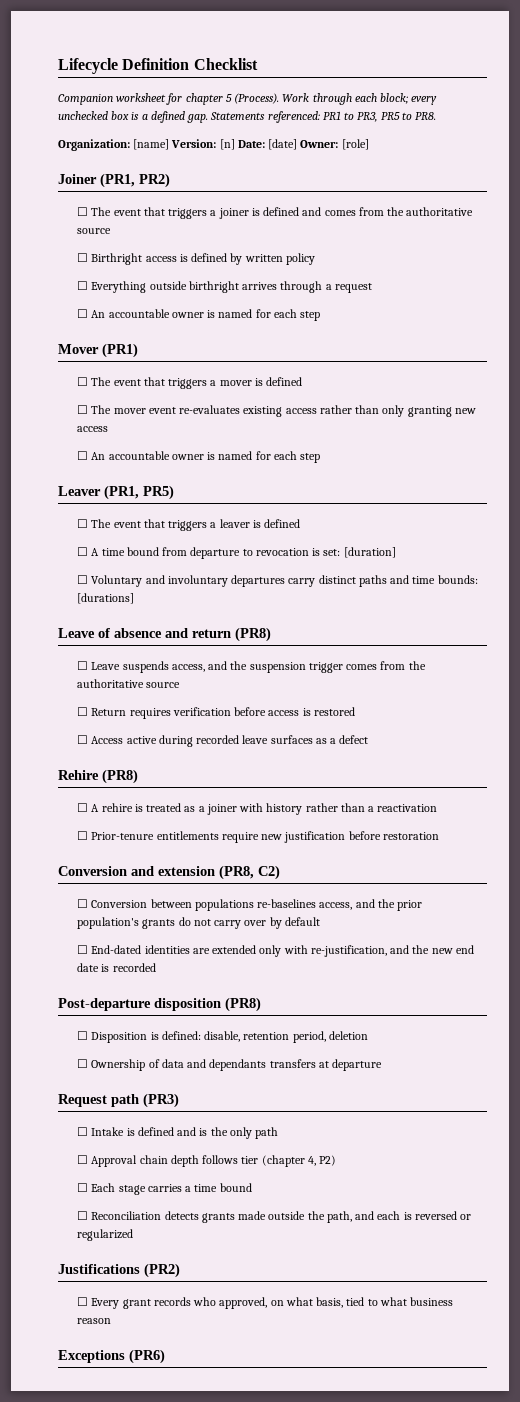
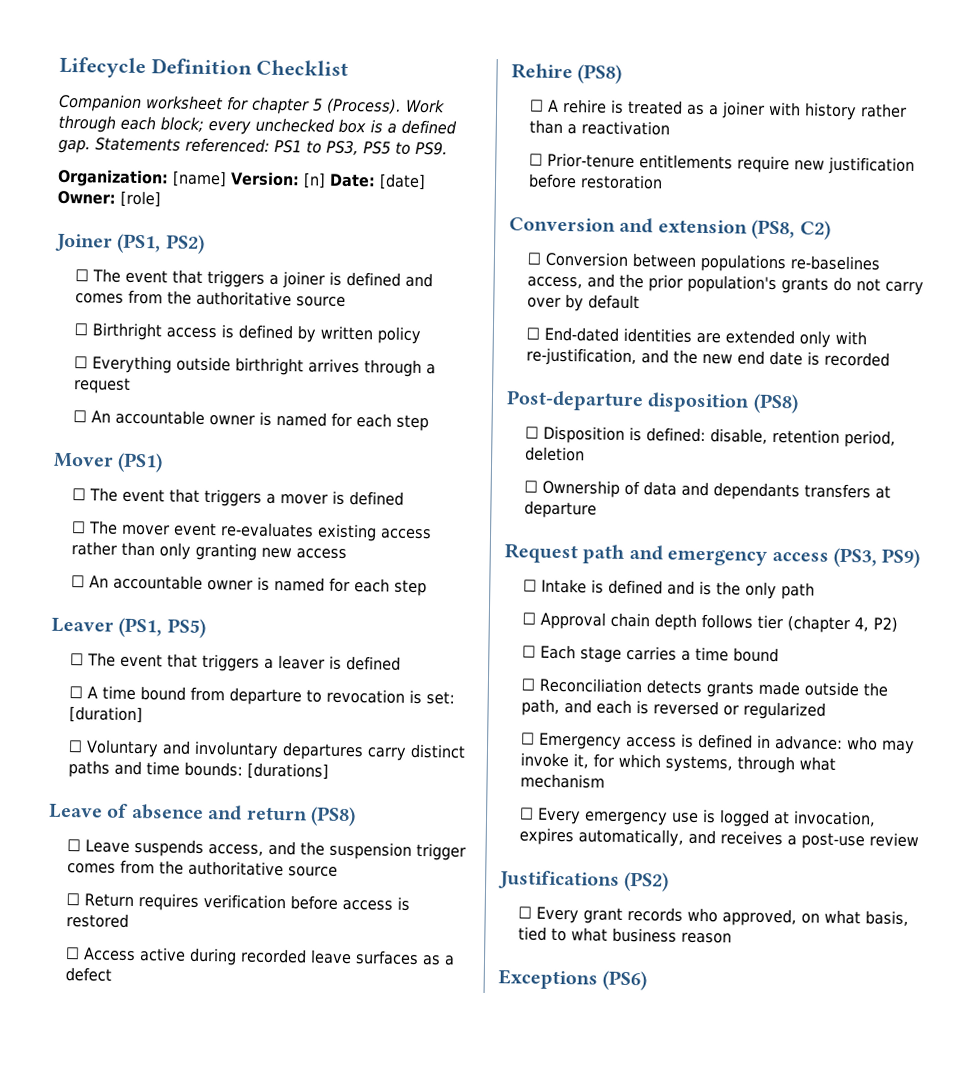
[322,111,437,122] PR1 to PR3, PR5 to PR8. -> [274,139,448,156] PS1 to PS3, PS5 to PS9.
[100,173,170,188] (PR1, PR2) -> [116,233,205,254] (PS1, PS2)
[102,343,138,358] (PR1) -> [117,452,164,473] (PS1)
[104,485,174,500] (PR1, PR5) -> [118,617,206,638] (PS1, PS5)
[235,627,271,642] (PR8) -> [310,806,356,827] (PS8)
[102,769,138,784] (PR8) -> [577,64,623,84] (PS8)
[219,865,254,880] (PR8, -> [751,219,796,240] (PS8,
[225,997,261,1012] (PR8) -> [752,393,799,414] (PS8)
[143,1093,179,1108] (PR3) -> [628,544,921,569] and emergency access (PS3, PS9)
(134, 1235) none -> [521,732,916,755] [520,752,837,774] [520,773,606,789] [520,807,877,827] [519,827,920,850] // ☐ Emergency access is defined in advance: who may invoke it, for which systems, through what mechanism // ☐ Every emergency use is logged at invocation, expires automatically, and receives a post-use review
[144,1263,180,1278] (PR2) -> [624,871,670,892] (PS2)
[129,1349,165,1364] (PR6) -> [602,970,648,991] (PS6)

